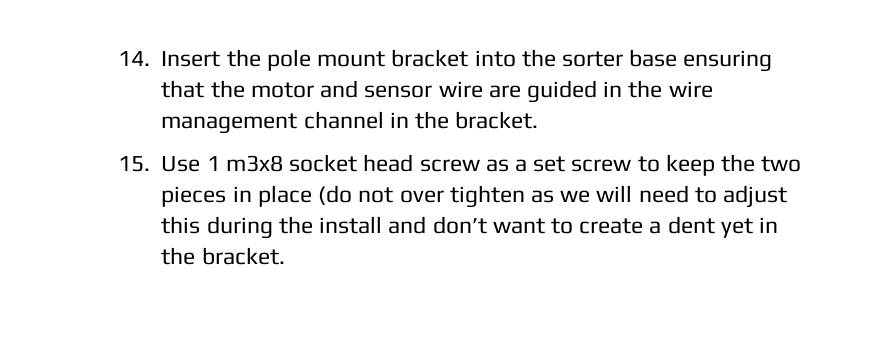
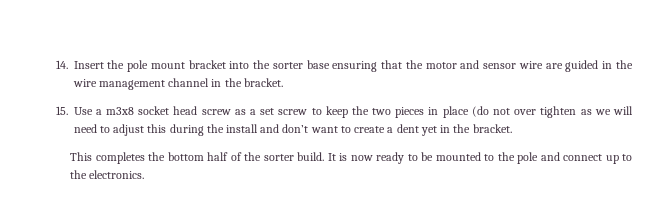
[206,156,220,171] 1 -> [95,109,102,115] a
(285, 256) none -> [70,152,632,164] [70,170,145,179] // This completes the bottom half of the sorter build. It is now ready to be mounted to the pole and connect up to the electronics.

